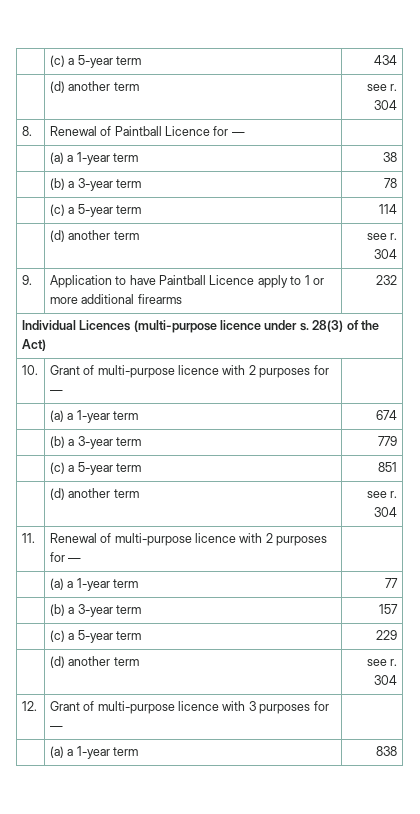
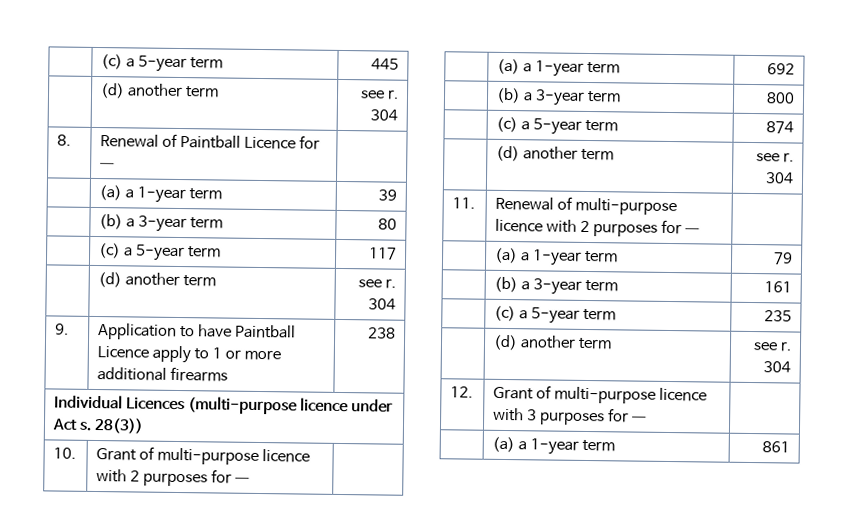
[49,55,142,68] [374,55,398,65] | (c) a 5-year term | 434 -> [101,54,224,73] [370,58,399,70] | (c) a 5-year term | 445
[383,152,398,162] [49,178,142,191] [384,178,398,188] [49,204,142,217] [379,204,398,214] 38 // | (b) a 3-year term | 78 // | (c) a 5-year term | 114 -> [377,189,397,201] [99,214,224,233] [377,218,397,230] [99,243,222,262] [368,247,397,260] 39 // | (b) a 3-year term | 80 // | (c) a 5-year term | 117
[376,275,398,285] 232 -> [367,327,396,339] 238
[299,320,379,332] [21,339,46,351] s. 28(3) of the Act) -> [52,417,145,434] Act s. 28(3))
[376,410,398,420] [49,436,142,449] [378,436,398,446] [49,462,142,475] [378,462,398,472] 674 // | (b) a 3-year term | 779 // | (c) a 5-year term | 851 -> [766,63,795,75] [496,87,622,106] [765,92,795,104] [496,116,619,135] [765,121,794,134] 692 // | (b) a 3-year term | 800 // | (c) a 5-year term | 874
[385,578,399,588] [49,604,142,617] [379,604,399,614] [49,630,142,643] [376,630,398,640] 77 // | (b) a 3-year term | 157 // | (c) a 5-year term | 229 -> [772,252,793,265] [494,276,619,295] [763,281,792,293] [494,305,617,324] [763,310,792,322] 79 // | (b) a 3-year term | 161 // | (c) a 5-year term | 235
[376,746,398,756] 838 -> [761,441,790,453] 861

